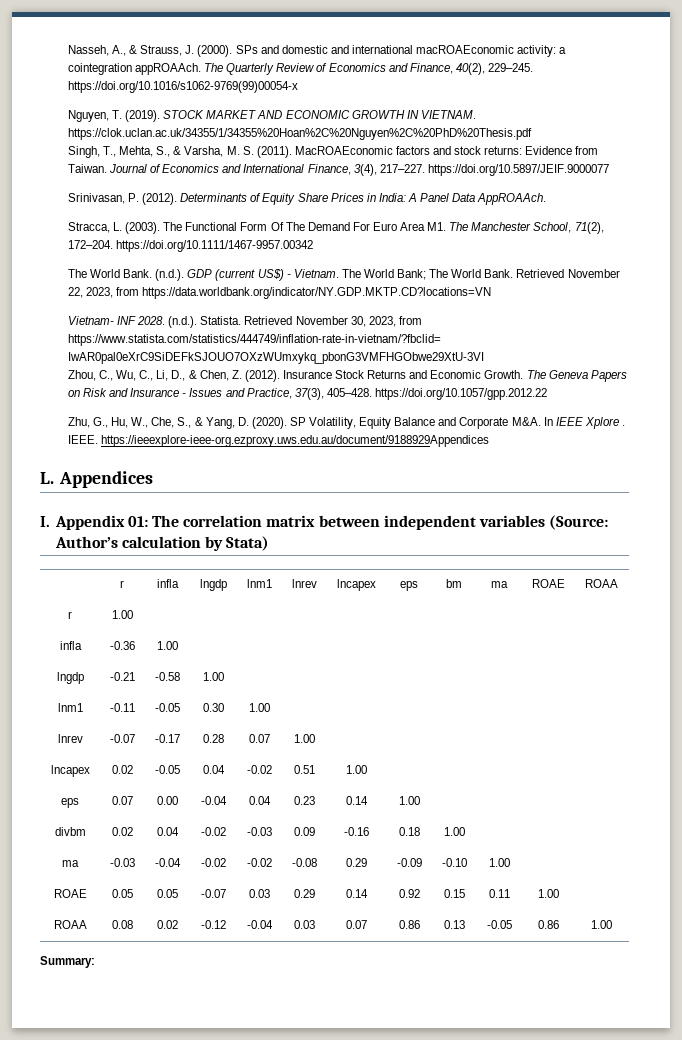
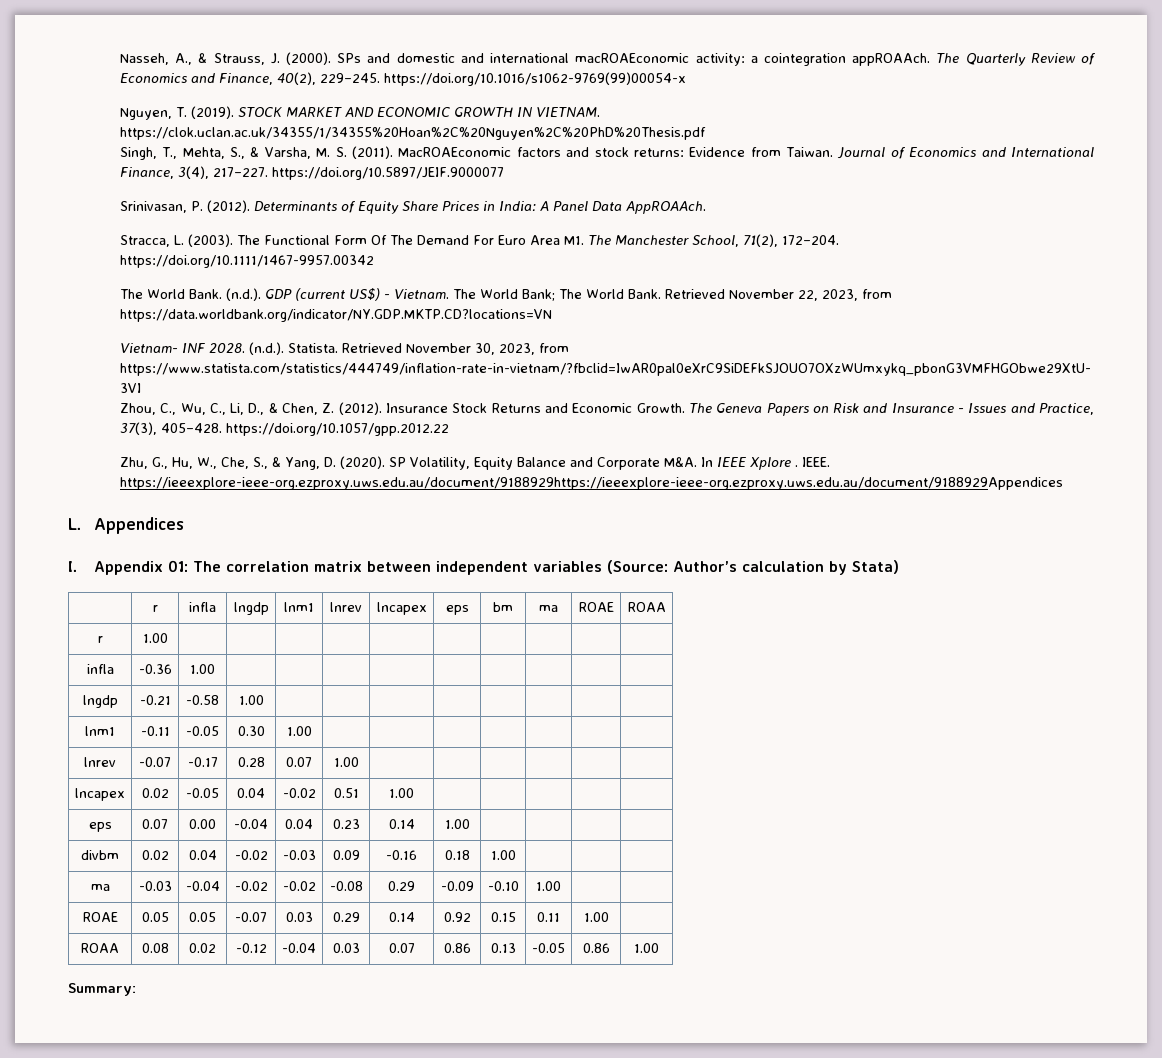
[100,435,489,447] https://ieeexplore-ieee-org.ezproxy.uws.edu.au/document/9188929Appendices -> [119,477,1063,490] https://ieeexplore-ieee-org.ezproxy.uws.edu.au/document/9188929https://ieeexplore-ieee-org.ezproxy.uws.edu.au/document/9188929Appendices

